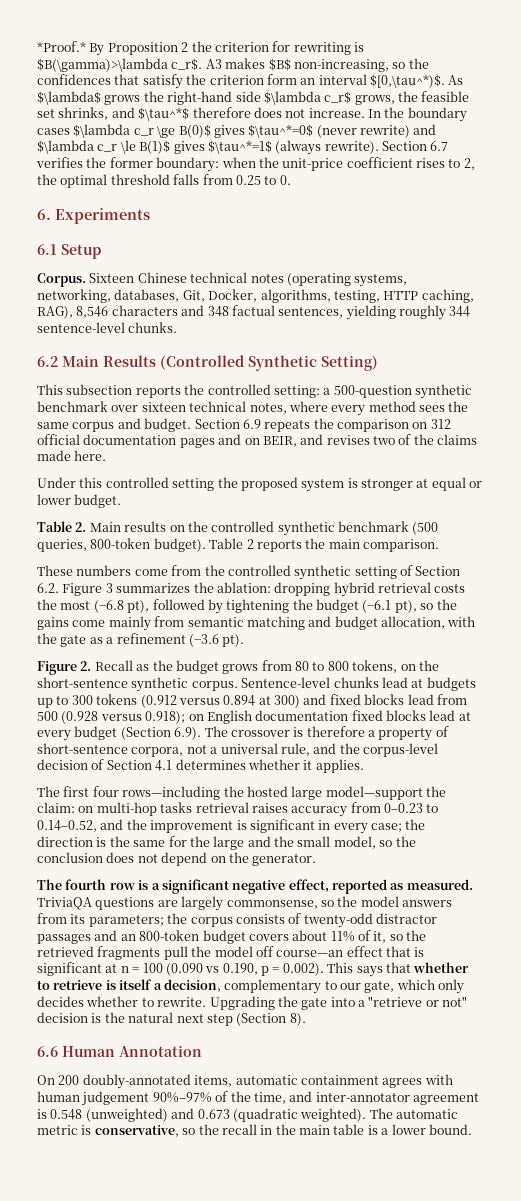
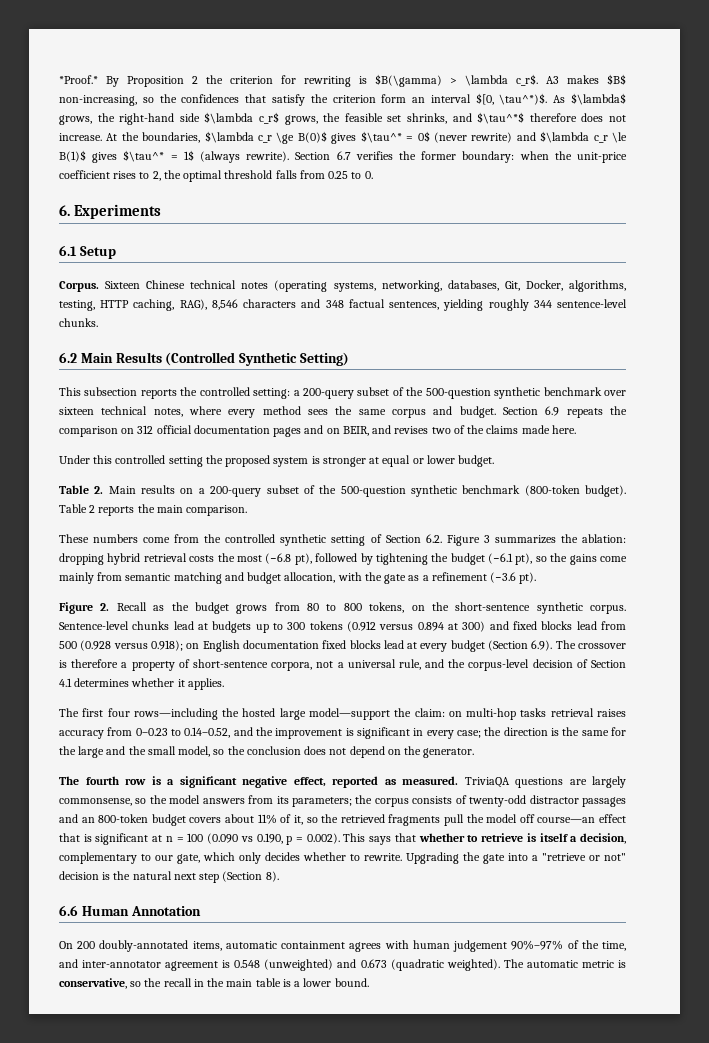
[37,58,168,72] $B(\gamma)>\lambda -> [375,74,508,87] $B(\gamma) > \lambda
[370,74,445,88] $[0,\tau^*)$. -> [475,93,548,105] $[0, \tau^*)$.
[104,95,141,105] grows -> [59,115,92,125] grows,
[368,107,467,122] [37,128,70,135] In the boundary cases -> [106,132,201,143] At the boundaries,
[248,124,314,138] $\tau^*=0$ -> [360,131,430,143] $\tau^* = 0$
[207,140,272,154] $\tau^*=1$ -> [123,150,194,162] $\tau^* = 1$
(331, 391) none -> [302,387,424,399] 200-query subset of the
[187,521,439,536] [37,538,151,552] the controlled synthetic benchmark (500 queries, 800-token -> [198,485,580,497] a 200-query subset of the 500-question synthetic benchmark (800-token

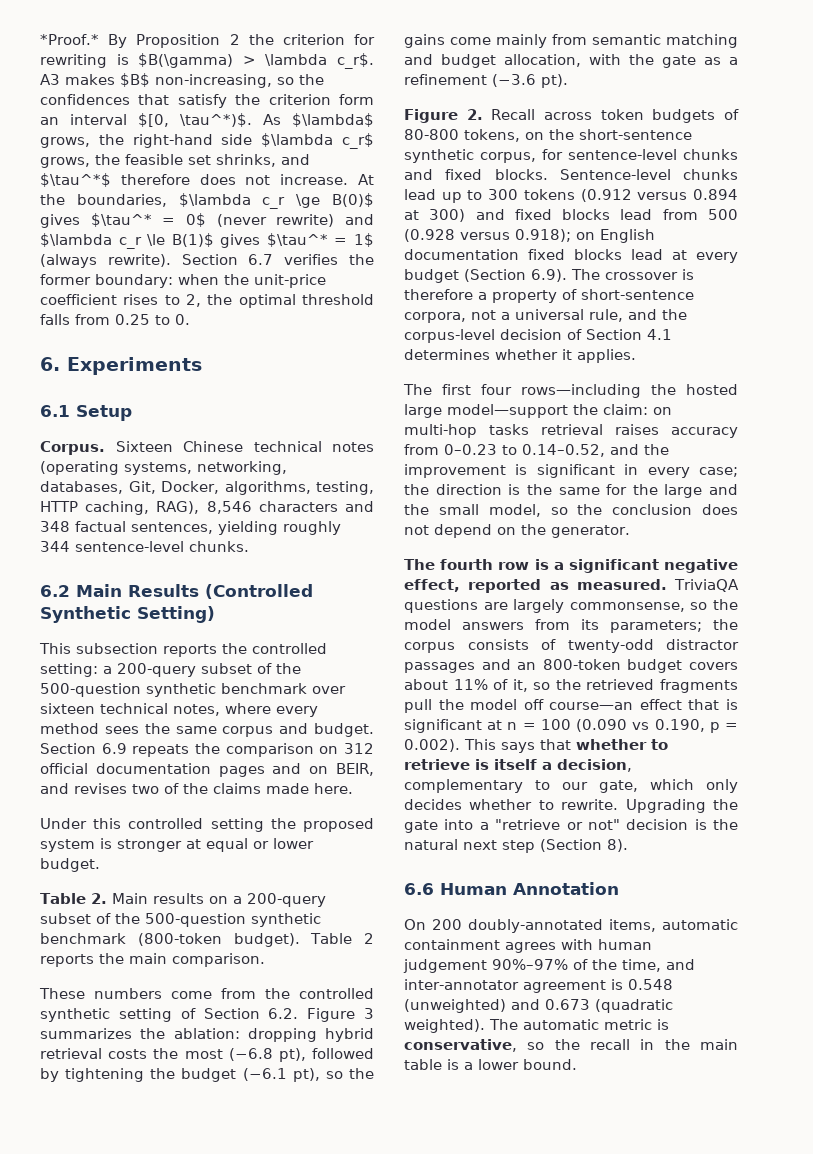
[153,602,362,614] as the budget grows from 80 to 800 -> [544,109,739,123] [404,129,459,140] across token budgets of 80-800
[590,605,626,614] corpus. -> [480,149,738,163] [404,169,548,180] corpus, for sentence-level chunks and fixed blocks.
[198,621,252,633] at budgets -> (436, 194) none

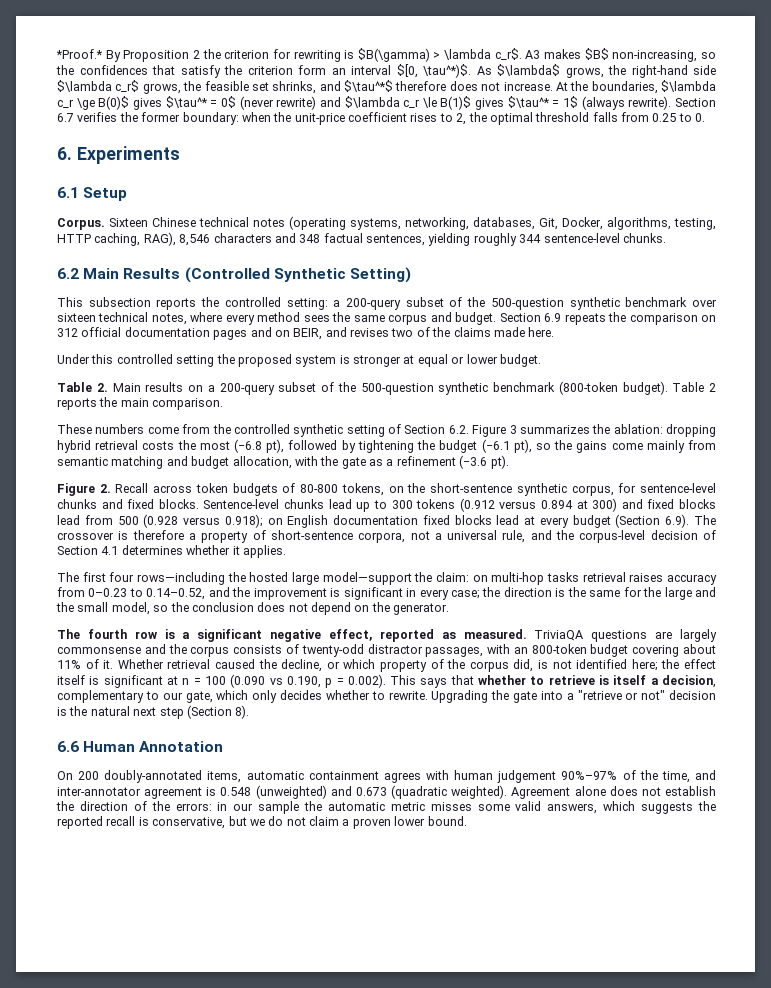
[569,599,738,612] [404,619,702,633] commonsense, so the model answers from its parameters; -> [57,644,166,654] commonsense and
[404,659,511,673] passages and -> [425,644,511,657] passages, with
[689,662,738,670] covers -> [632,645,680,657] covering
[512,679,738,693] [404,699,720,713] it, so the retrieved fragments pull the model off course—an effect that -> [103,659,717,672] [57,675,85,685] it. Whether retrieval caused the decline, or which property of the corpus did, is not identified here; the effect itself
[489,1019,669,1030] [404,1039,738,1052] [404,1059,473,1070] The automatic metric is conservative, so the recall in the main table is a -> [511,786,716,799] [56,801,716,814] [57,816,391,829] Agreement alone does not establish the direction of the errors: in our sample the automatic metric misses some valid answers, which suggests the reported recall is conservative, but we do not claim a proven

